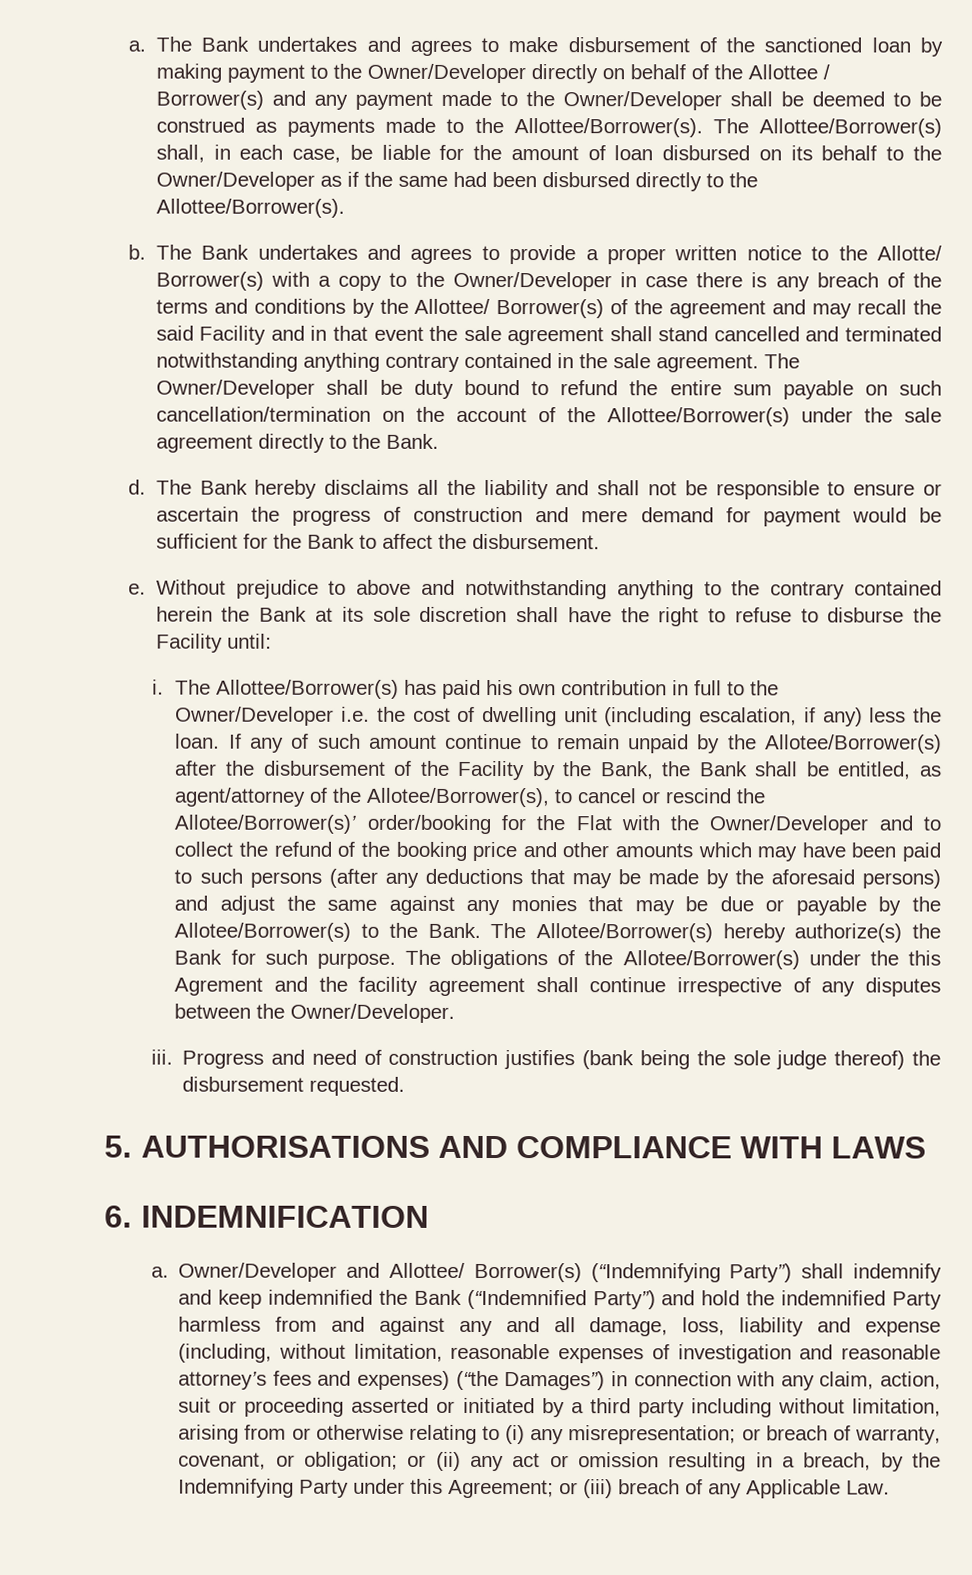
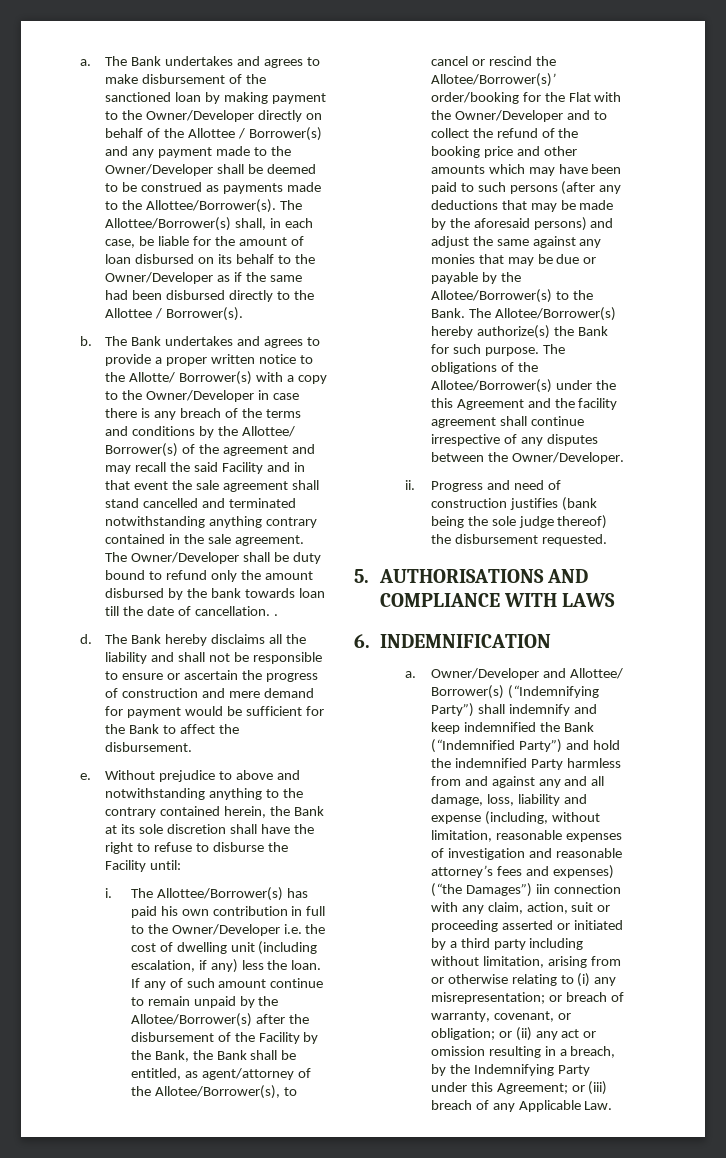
[155,198,345,218] Allottee/Borrower(s). -> [105,307,244,321] Allottee / Borrower(s).
[629,380,942,400] [155,406,942,427] [155,433,439,453] the entire sum payable on such cancellation/termination on the account of the Allottee/Borrower(s) under the sale agreement directly to the Bank. -> [210,570,313,582] [105,588,325,600] [105,606,278,616] only the amount disbursed by the bank towards loan till the date of cancellation. .
[155,606,213,622] herein -> [224,806,267,818] herein,
[174,977,264,996] Agrement -> [456,399,524,410] Agreement
[150,1049,173,1065] iii. -> [405,480,416,490] ii.
[610,1371,628,1387] in -> [535,884,550,894] iin

